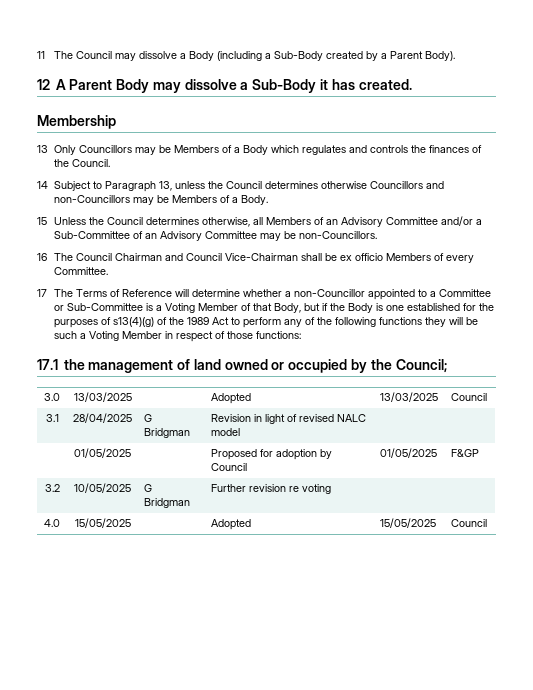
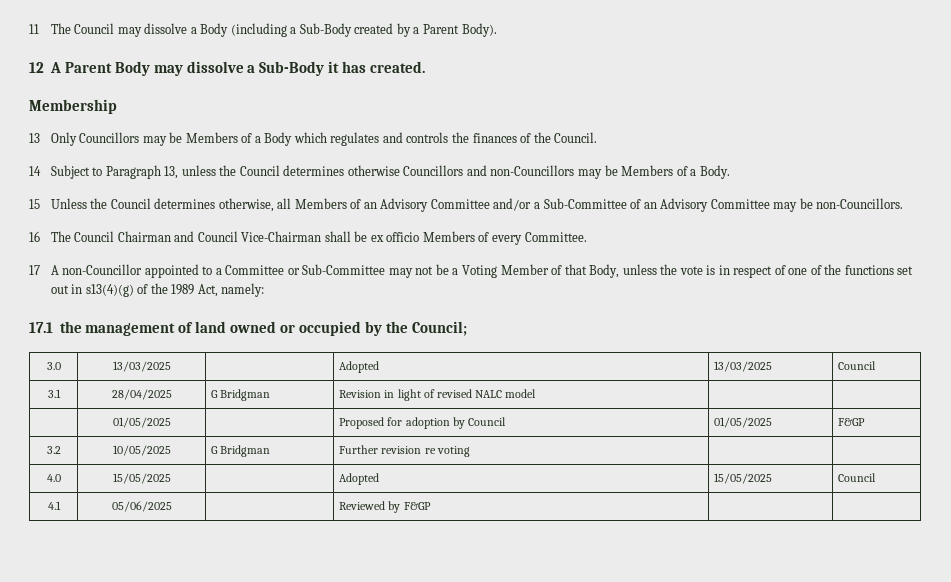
[53,289,291,297] The Terms of Reference will determine whether a -> [50,265,59,275] A
[145,303,153,311] is -> [388,264,449,278] may not be
[303,303,494,313] [53,317,478,328] [53,331,301,342] but if the Body is one established for the purposes of s13(4)(g) of the 1989 Act to perform any of the following functions they will be such a Voting Member in respect of those functions: -> [622,264,914,278] [50,283,265,297] unless the vote is in respect of one of the functions set out in s13(4)(g) of the 1989 Act, namely:
(488, 523) none -> [47,501,61,510] [111,501,172,512] [339,501,431,513] // 4.1 | 05/06/2025 | | Reviewed by F&GP | |

